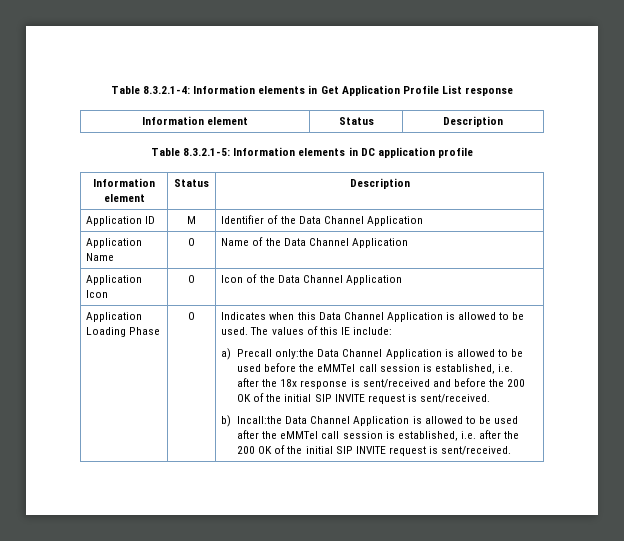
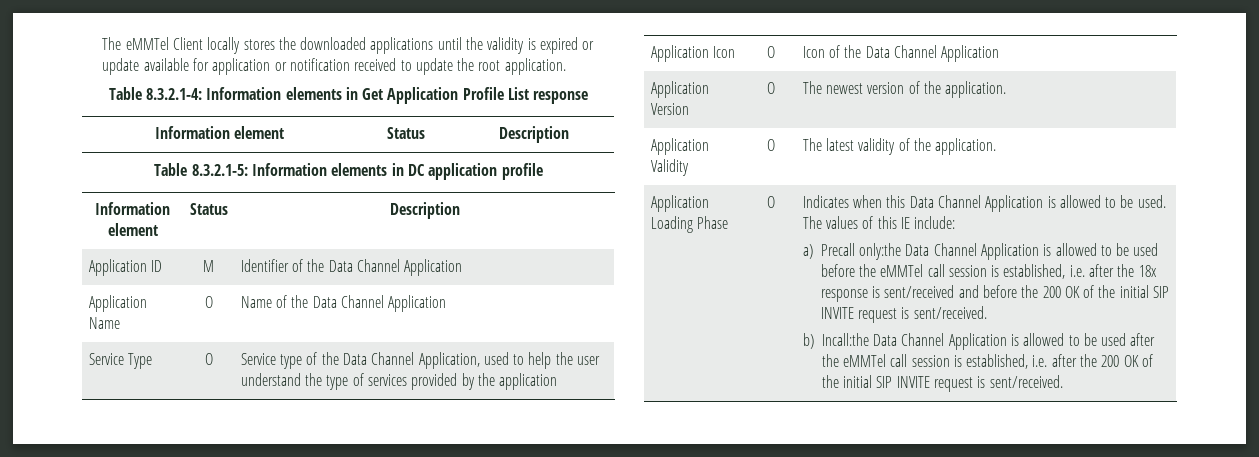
(111, 90) none -> [102,37,595,54] [102,58,566,75] The eMMTel Client locally stores the downloaded applications until the validity is expired or update available for application or notification received to update the root application. //
(408, 243) none -> [88,353,152,369] [204,353,213,365] [240,352,601,369] [240,373,558,390] // Service Type | O | Service type of the Data Channel Application, used to help the user understand the type of services provided by the application
(402, 280) none -> [650,81,709,98] [650,103,689,115] [766,82,775,94] [802,81,1007,98] [650,138,709,155] [650,159,689,176] [766,139,775,151] [802,138,997,155] // Application Version | O | The newest version of the application. // Application Validity | O | The latest validity of the application.

